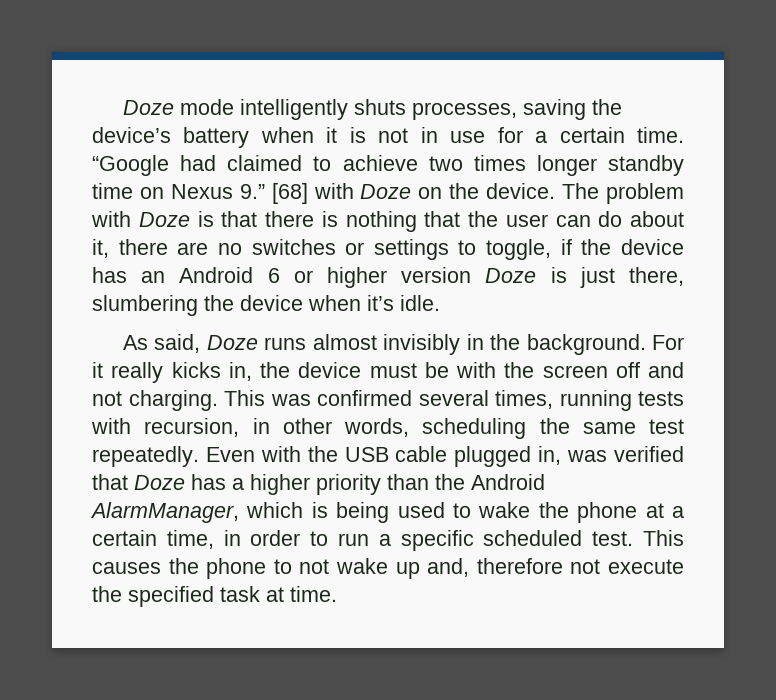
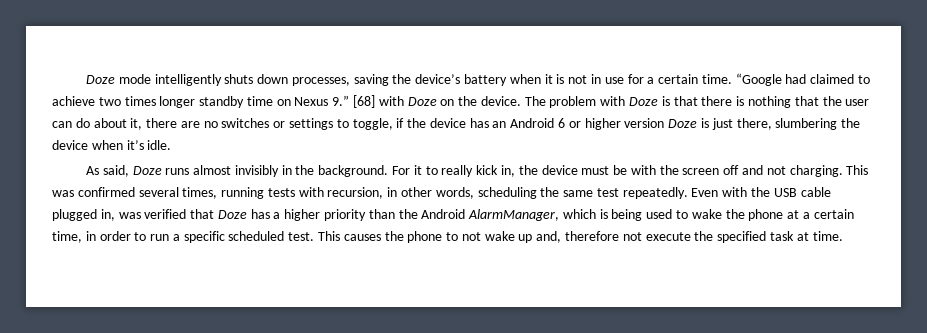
(406, 107) none -> [257,74,289,84] down
[111,362,221,383] really kicks -> [425,165,499,177] to really kick

